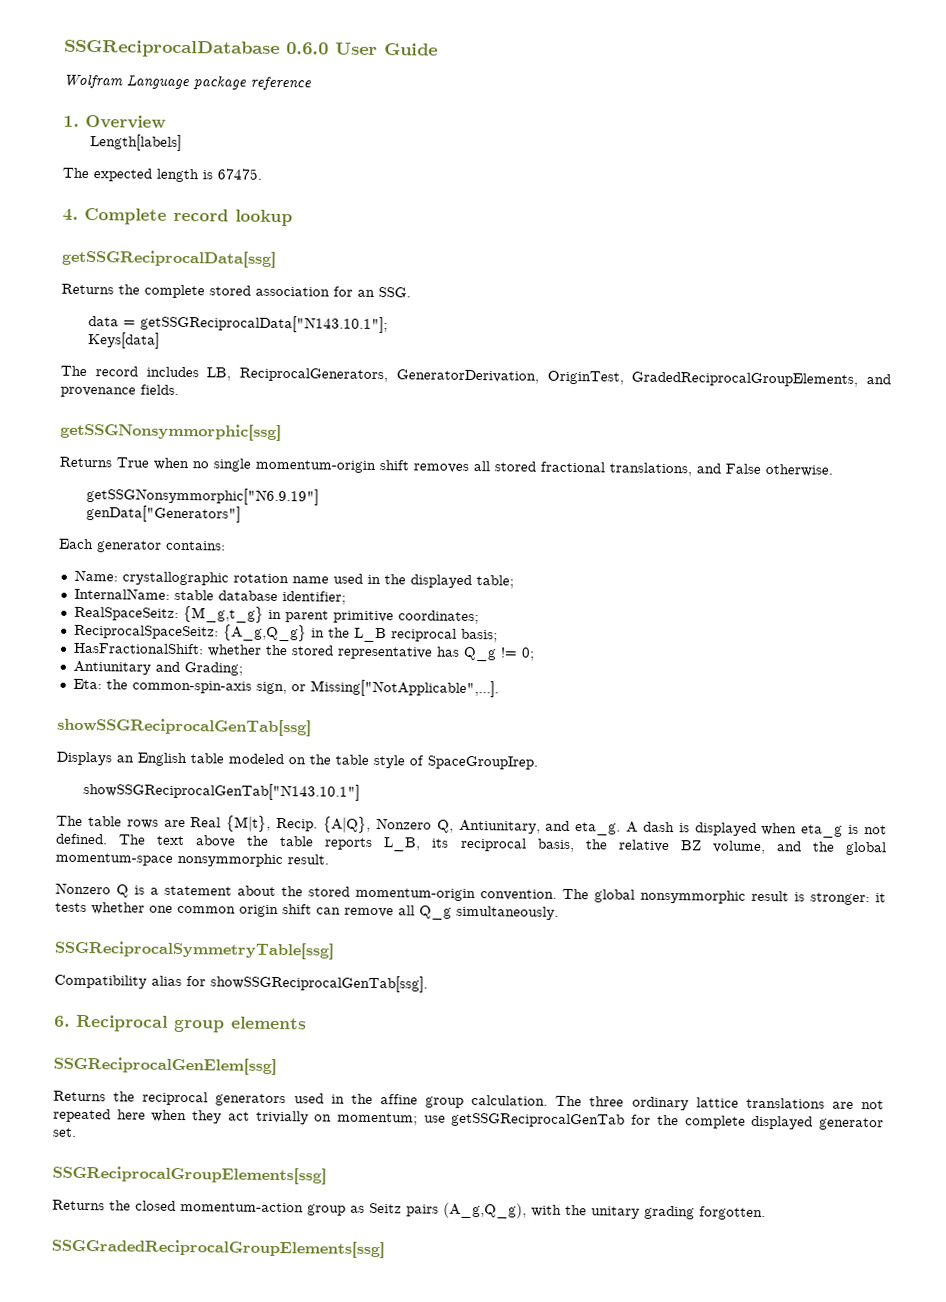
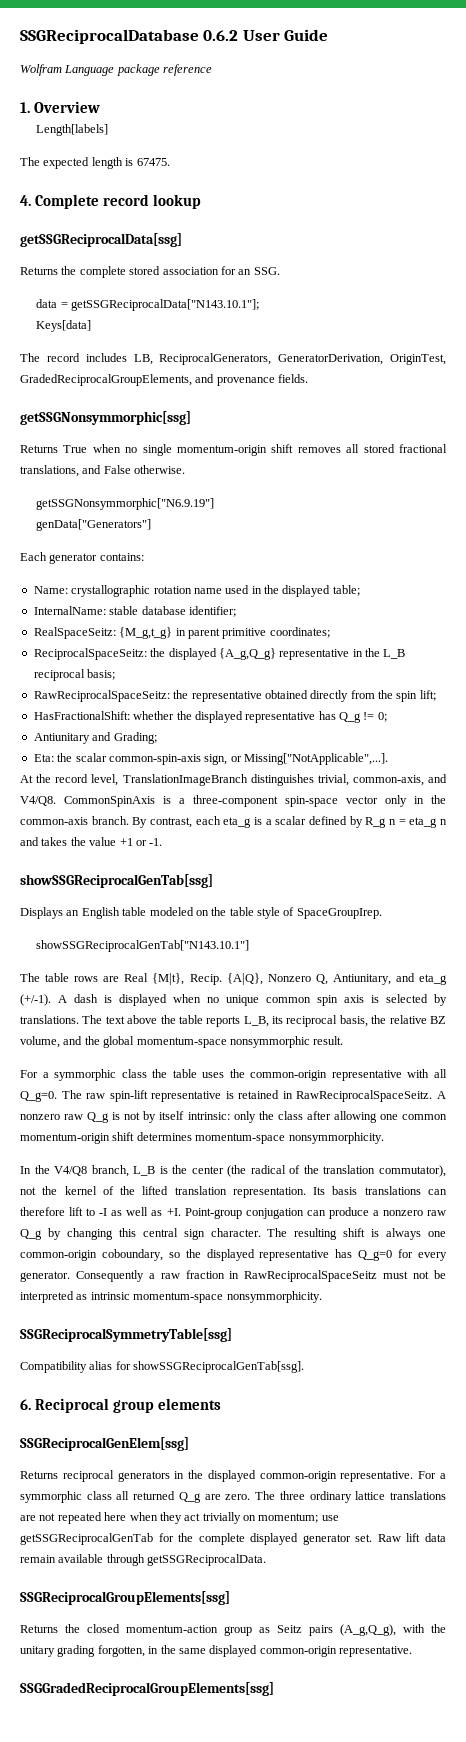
[286,42,329,55] 0.6.0 -> [203,30,239,41] 0.6.2
[222,624,307,642] {A_g,Q_g} -> [150,648,350,660] the displayed {A_g,Q_g} representative
(498, 635) none -> [33,690,436,702] // RawReciprocalSpaceSeitz: the representative obtained directly from the spin lift;
[290,645,334,656] stored -> [194,711,243,723] displayed
(128, 684) none -> [75,753,107,762] scalar
(499, 688) none -> [20,774,447,786] [20,795,446,807] [20,816,448,828] [20,837,163,846] // At the record level, TranslationImageBranch distinguishes trivial, common-axis, and V4/Q8. CommonSpinAxis is a three-component spin-space vector only in the common-axis branch. By contrast, each eta_g is a scalar defined by R_g n = eta_g n and takes the value +1 or -1.
[575,822,622,836] eta_g. -> [418,974,447,985] [20,994,51,1006] eta_g (+/-1).
[801,824,888,838] [55,833,108,845] eta_g is not defined. -> [207,994,447,1006] [20,1015,79,1024] no unique common spin axis is selected by translations.
[55,882,886,906] [55,902,559,920] Nonzero Q is a statement about the stored momentum-origin convention. The global nonsymmorphic result is stronger: it tests whether one common origin shift can remove all Q_g simultaneously. -> [20,1069,447,1081] [20,1090,446,1102] [20,1111,447,1123] [20,1132,384,1144] [20,1165,447,1177] [20,1186,447,1198] [20,1207,446,1219] [20,1228,447,1240] [20,1249,448,1261] [20,1270,447,1282] [20,1291,322,1303] For a symmorphic class the table uses the common-origin representative with all Q_g=0. The raw spin-lift representative is retained in RawReciprocalSpaceSeitz. A nonzero raw Q_g is not by itself intrinsic: only the class after allowing one common momentum-origin shift determines momentum-space nonsymmorphicity. // In the V4/Q8 branch, L_B is the center (the radical of the translation commutator), not the kernel of the lifted translation representation. Its basis translations can therefore lift to -I as well as +I. Point-group conjugation can produce a nonzero raw Q_g by changing this central sign character. The resulting shift is always one common-origin coboundary, so the displayed representative has Q_g=0 for every generator. Consequently a raw fraction in RawReciprocalSpaceSeitz must not be interpreted as intrinsic momentum-space nonsymmorphicity.
[113,1091,136,1102] the -> (58, 1475) none
[293,1093,549,1108] used in the affine group calculation. -> [174,1470,446,1482] [20,1491,251,1503] in the displayed common-origin representative. For a symmorphic class all returned Q_g are zero.
(77, 1132) none -> [377,1533,446,1542] [20,1554,267,1566] Raw lift data remain available through getSSGReciprocalData.
[699,1206,766,1221] forgotten. -> [97,1645,412,1657] forgotten, in the same displayed common-origin representative.

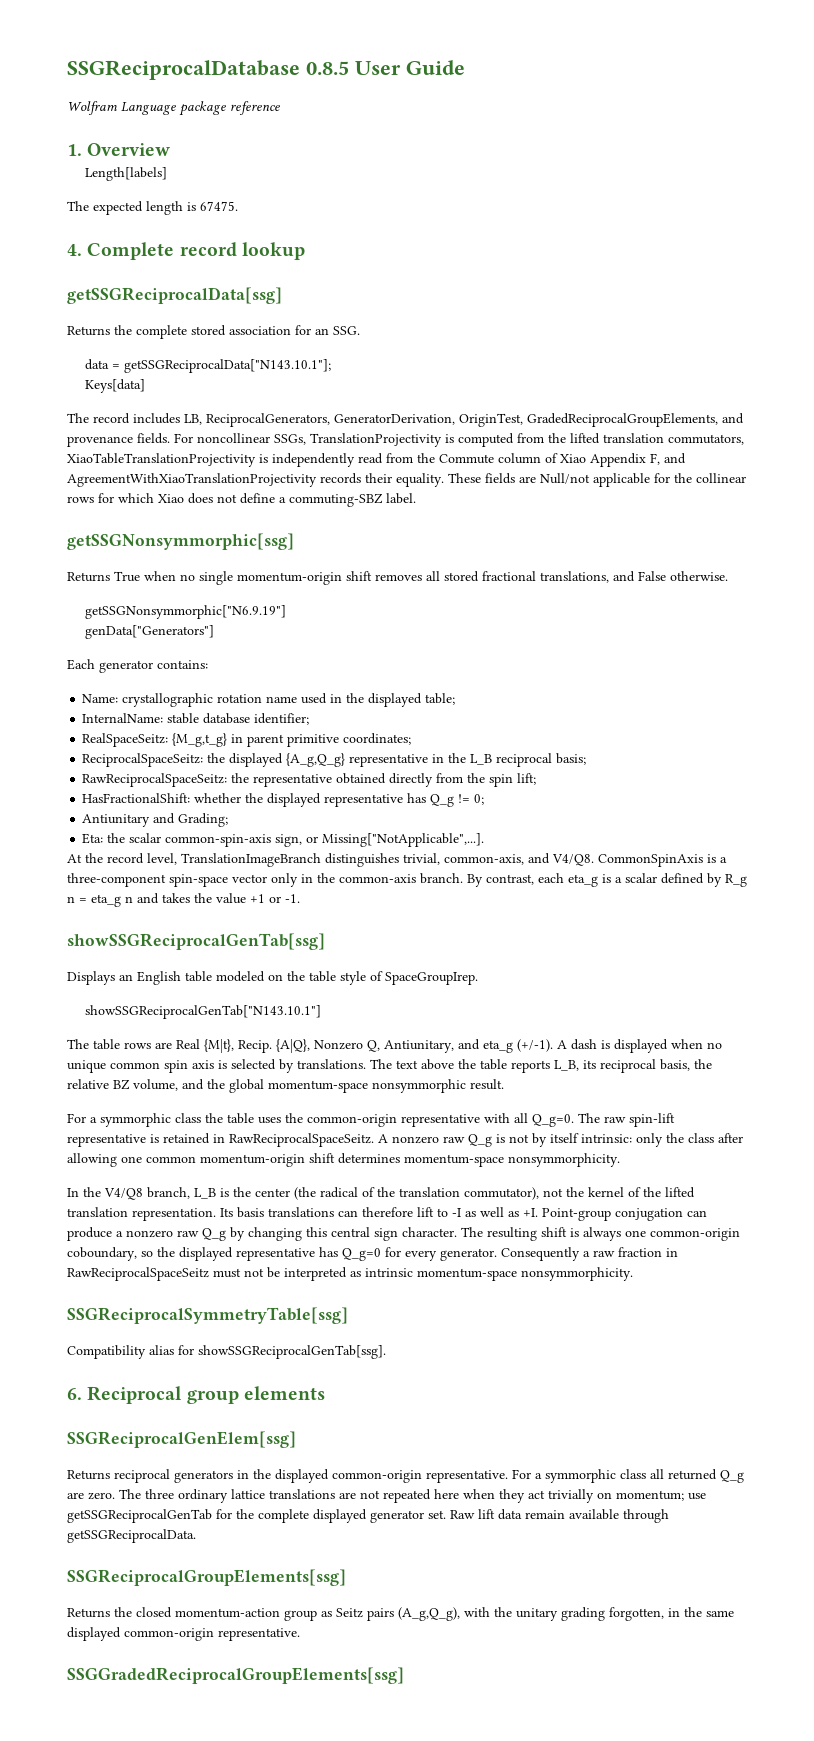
[203,30,239,41] 0.6.2 -> [306,61,349,75] 0.8.5
(309, 378) none -> [174,433,744,447] [67,453,686,467] [67,473,746,487] [67,493,416,507] For noncollinear SSGs, TranslationProjectivity is computed from the lifted translation commutators, XiaoTableTranslationProjectivity is independently read from the Commute column of Xiao Appendix F, and AgreementWithXiaoTranslationProjectivity records their equality. These fields are Null/not applicable for the collinear rows for which Xiao does not define a commuting-SBZ label.

